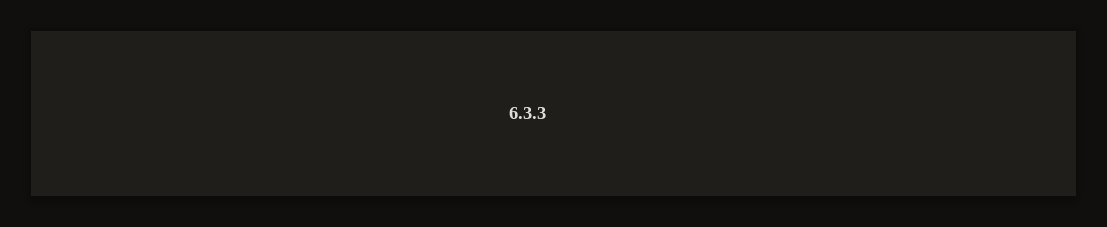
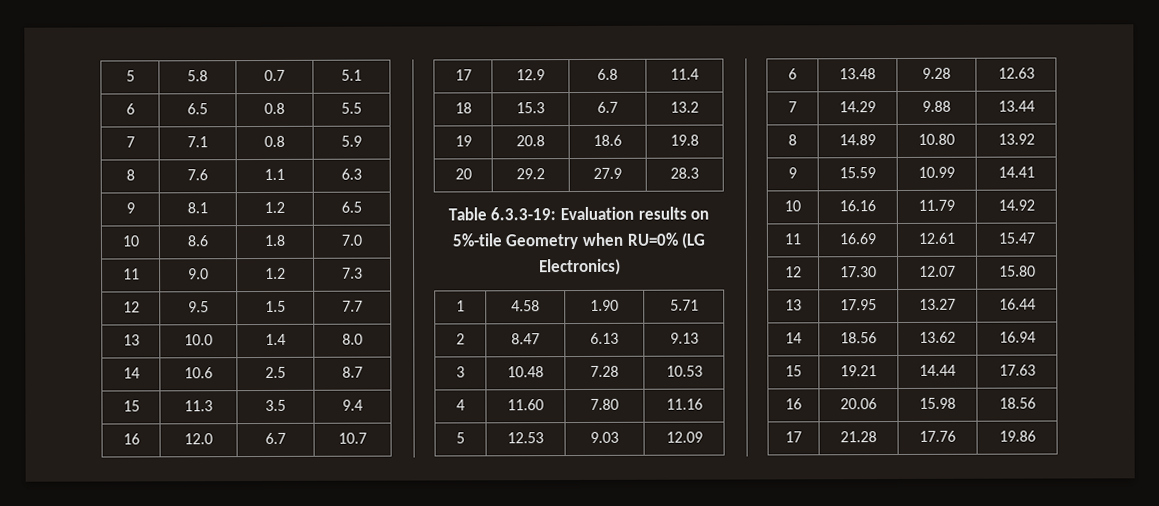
[508,107,546,119] 6.3.3 -> [125,70,135,82] [187,70,208,82] [264,69,285,81] [341,69,362,81] [125,103,135,115] [187,103,208,115] [264,102,285,114] [341,102,362,114] [125,136,135,148] [187,136,208,148] [264,135,285,147] [341,135,362,147] [125,169,135,181] [187,169,208,181] [264,168,285,180] [341,168,362,180] [125,202,135,214] [187,202,208,214] [264,201,285,213] [341,201,362,213] [121,235,139,247] [187,235,208,247] [264,234,285,246] [341,234,362,246] [122,268,140,280] [188,268,209,280] [265,267,286,279] [342,267,363,279] [122,301,140,313] [188,301,209,313] [265,300,286,312] [342,300,363,312] [122,334,140,346] [184,334,213,346] [265,333,286,345] [342,333,363,345] [122,367,140,379] [184,367,213,379] [265,366,286,378] [342,366,363,378] [122,400,140,412] [184,400,213,412] [265,399,286,411] [342,399,363,411] [122,433,140,445] [184,433,213,445] [265,432,286,444] [338,432,367,444] [454,69,472,81] [516,69,545,81] [597,68,618,80] [670,68,699,80] [454,102,472,114] [516,102,545,114] [597,101,618,113] [670,101,699,113] [454,135,472,147] [516,135,545,147] [593,134,622,146] [670,134,699,146] [454,168,472,180] [516,168,545,180] [593,167,622,179] [670,167,699,179] [447,206,710,221] [451,232,706,250] [538,258,621,276] [456,300,465,312] [511,300,540,312] [590,299,619,311] [669,299,699,311] [456,333,465,345] [511,333,540,345] [590,332,619,344] [669,332,699,344] [456,366,465,378] [507,366,544,378] [590,365,619,377] [665,365,703,377] [456,399,465,411] [507,399,544,411] [590,398,619,410] [665,398,703,410] [456,432,465,444] [507,432,544,444] [590,431,619,443] [665,431,703,443] [788,68,797,80] [839,68,876,80] [922,67,951,79] [997,67,1035,79] [788,101,797,113] [839,101,876,113] [922,100,951,112] [997,100,1035,112] [788,134,797,146] [839,134,876,146] [918,133,955,145] [997,133,1035,145] [788,167,797,179] [839,167,876,179] [918,166,955,178] [997,166,1035,178] [784,200,801,212] [839,200,876,212] [918,199,955,211] [997,199,1035,211] [784,233,801,245] [839,233,876,245] [918,232,955,244] [997,232,1035,244] [785,266,802,278] [840,266,877,278] [919,265,956,277] [998,265,1036,277] [785,299,802,311] [840,299,877,311] [919,298,956,310] [998,298,1036,310] [785,332,802,344] [840,332,877,344] [919,331,956,343] [998,331,1036,343] [785,365,802,377] [840,365,877,377] [919,364,956,376] [998,364,1036,376] [785,398,802,410] [840,398,877,410] [919,397,956,409] [998,397,1036,409] [785,431,802,443] [840,431,877,443] [919,430,956,442] [998,430,1036,442] 5 | 5.8 | 0.7 | 5.1 // 6 | 6.5 | 0.8 | 5.5 // 7 | 7.1 | 0.8 | 5.9 // 8 | 7.6 | 1.1 | 6.3 // 9 | 8.1 | 1.2 | 6.5 // 10 | 8.6 | 1.8 | 7.0 // 11 | 9.0 | 1.2 | 7.3 // 12 | 9.5 | 1.5 | 7.7 // 13 | 10.0 | 1.4 | 8.0 // 14 | 10.6 | 2.5 | 8.7 // 15 | 11.3 | 3.5 | 9.4 // 16 | 12.0 | 6.7 | 10.7 // 17 | 12.9 | 6.8 | 11.4 // 18 | 15.3 | 6.7 | 13.2 // 19 | 20.8 | 18.6 | 19.8 // 20 | 29.2 | 27.9 | 28.3 // Table 6.3.3-19: Evaluation results on 5%-tile Geometry when RU=0% (LG Electronics) // 1 | 4.58 | 1.90 | 5.71 // 2 | 8.47 | 6.13 | 9.13 // 3 | 10.48 | 7.28 | 10.53 // 4 | 11.60 | 7.80 | 11.16 // 5 | 12.53 | 9.03 | 12.09 // 6 | 13.48 | 9.28 | 12.63 // 7 | 14.29 | 9.88 | 13.44 // 8 | 14.89 | 10.80 | 13.92 // 9 | 15.59 | 10.99 | 14.41 // 10 | 16.16 | 11.79 | 14.92 // 11 | 16.69 | 12.61 | 15.47 // 12 | 17.30 | 12.07 | 15.80 // 13 | 17.95 | 13.27 | 16.44 // 14 | 18.56 | 13.62 | 16.94 // 15 | 19.21 | 14.44 | 17.63 // 16 | 20.06 | 15.98 | 18.56 // 17 | 21.28 | 17.76 | 19.86

